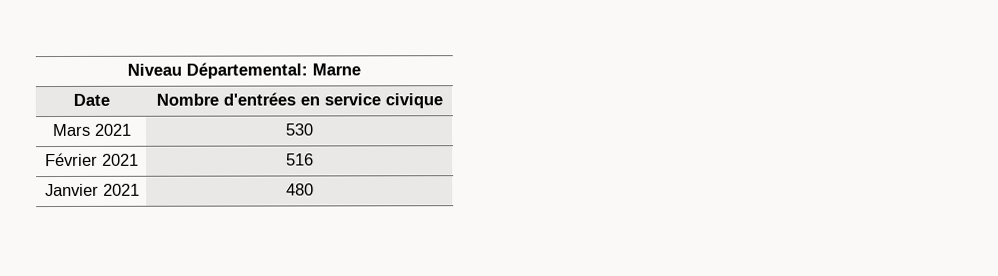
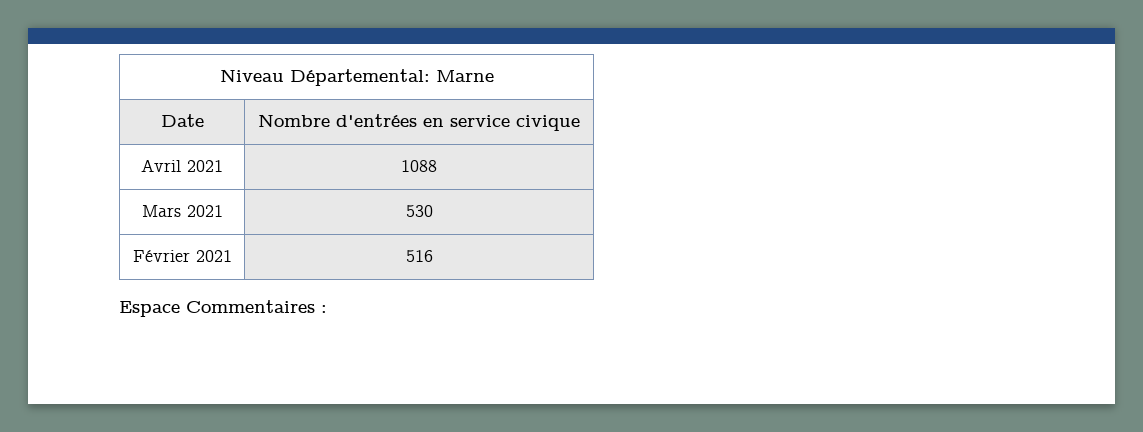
(443, 101) none -> [141,159,223,172] [401,160,437,172] // Avril 2021 | 1088
[44,183,140,197] [286,183,314,196] // Janvier 2021 | 480 -> [119,300,327,317] // Espace Commentaires :

